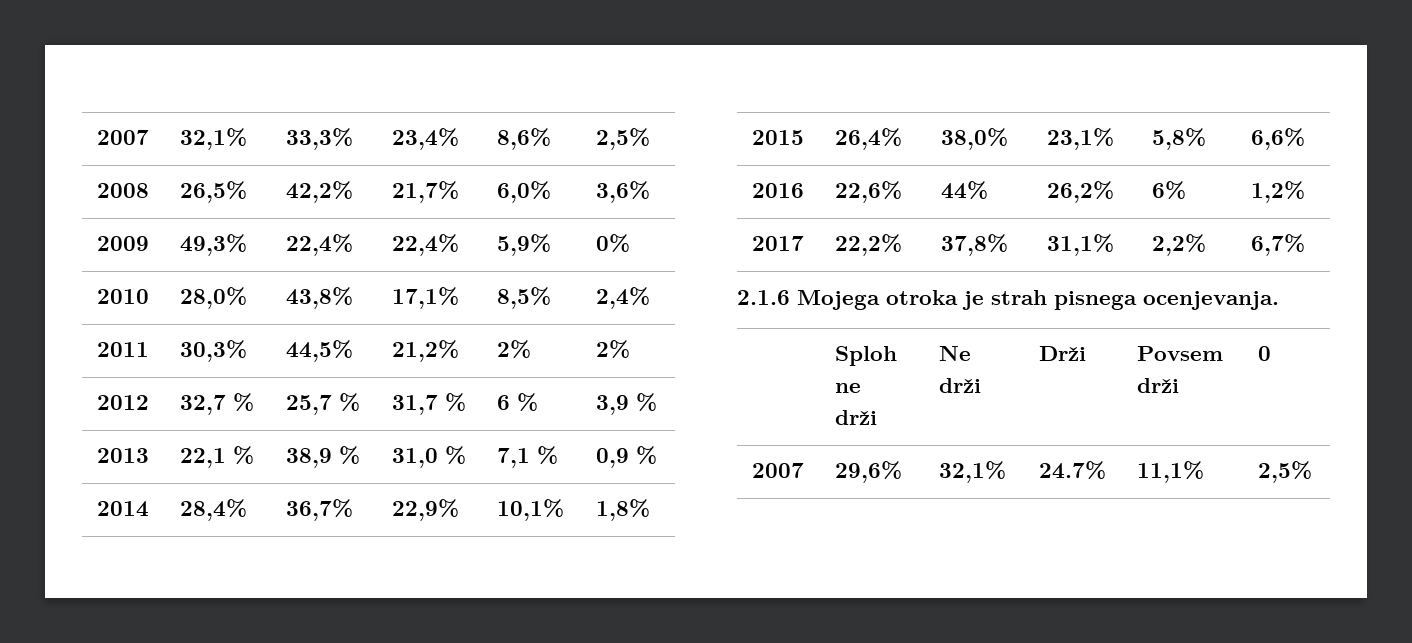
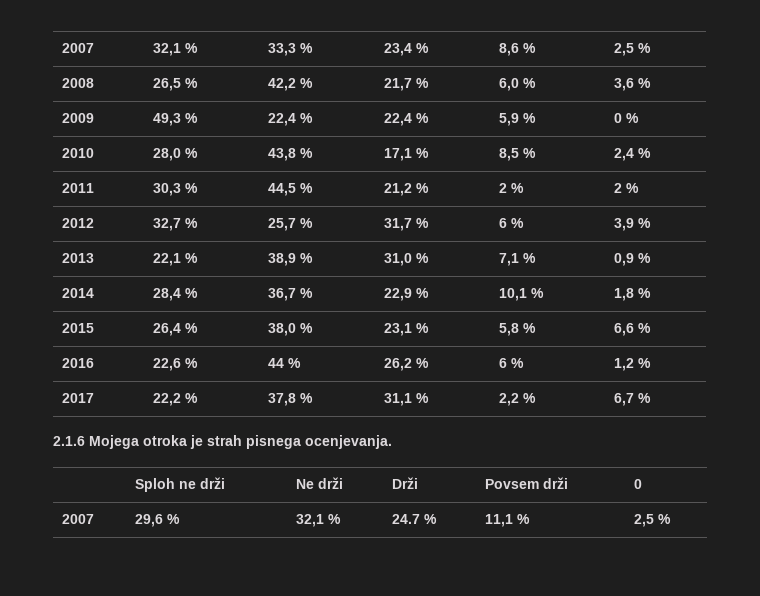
[97,130,150,145] [180,128,248,150] [286,128,354,150] [392,128,460,150] [497,128,552,150] [596,128,651,150] [97,183,150,198] [180,181,248,203] [286,181,354,203] [392,181,460,203] [497,181,552,203] [596,181,651,203] [97,236,150,251] [180,234,248,256] [286,234,354,256] [392,234,460,256] [497,234,552,256] [596,234,631,252] [97,289,150,304] [180,287,248,309] [286,287,354,309] [392,287,460,309] [497,287,552,309] [596,287,651,309] [97,342,150,357] [180,340,248,362] [286,340,354,362] [392,340,460,362] [497,340,532,358] [596,340,631,358] 2007 | 32,1% | 33,3% | 23,4% | 8,6% | 2,5% // 2008 | 26,5% | 42,2% | 21,7% | 6,0% | 3,6% // 2009 | 49,3% | 22,4% | 22,4% | 5,9% | 0% // 2010 | 28,0% | 43,8% | 17,1% | 8,5% | 2,4% // 2011 | 30,3% | 44,5% | 21,2% | 2% | 2% -> [61,43,94,53] [152,43,198,56] [267,43,313,56] [383,43,429,56] [498,43,536,56] [613,43,651,56] [61,78,94,88] [152,78,198,91] [267,78,313,91] [383,78,429,91] [498,78,536,91] [613,78,651,91] [61,113,94,123] [152,113,198,126] [267,113,313,126] [383,113,429,126] [498,113,536,126] [613,113,639,123] [61,148,94,158] [152,148,198,161] [267,148,313,161] [383,148,429,161] [498,148,536,161] [613,148,651,161] [61,183,94,193] [152,183,198,196] [267,183,313,196] [383,183,429,196] [498,183,524,193] [613,183,639,193] 2007 | 32,1 % | 33,3 % | 23,4 % | 8,6 % | 2,5 % // 2008 | 26,5 % | 42,2 % | 21,7 % | 6,0 % | 3,6 % // 2009 | 49,3 % | 22,4 % | 22,4 % | 5,9 % | 0 % // 2010 | 28,0 % | 43,8 % | 17,1 % | 8,5 % | 2,4 % // 2011 | 30,3 % | 44,5 % | 21,2 % | 2 % | 2 %
[180,499,248,521] [286,499,354,521] [392,499,460,521] [497,499,565,521] [596,499,651,521] [752,130,805,145] [835,128,903,150] [941,128,1009,150] [1047,128,1115,150] [1152,128,1207,150] [1251,128,1306,150] [752,183,805,198] [835,181,903,203] [941,181,989,199] [1047,181,1115,203] [1152,181,1187,199] [1251,181,1306,203] [752,236,805,251] [835,234,903,256] [941,234,1009,256] [1047,234,1115,256] [1152,234,1207,256] [1251,234,1306,256] 28,4% | 36,7% | 22,9% | 10,1% | 1,8% // 2015 | 26,4% | 38,0% | 23,1% | 5,8% | 6,6% // 2016 | 22,6% | 44% | 26,2% | 6% | 1,2% // 2017 | 22,2% | 37,8% | 31,1% | 2,2% | 6,7% -> [152,288,198,301] [267,288,313,301] [383,288,429,301] [498,288,544,301] [613,288,651,301] [61,323,94,333] [152,323,198,336] [267,323,313,336] [383,323,429,336] [498,323,536,336] [613,323,651,336] [61,358,94,368] [152,358,198,371] [267,358,301,368] [383,358,429,371] [498,358,524,368] [613,358,651,371] [61,393,94,403] [152,393,198,406] [267,393,313,406] [383,393,429,406] [498,393,536,406] [613,393,651,406] 28,4 % | 36,7 % | 22,9 % | 10,1 % | 1,8 % // 2015 | 26,4 % | 38,0 % | 23,1 % | 5,8 % | 6,6 % // 2016 | 22,6 % | 44 % | 26,2 % | 6 % | 1,2 % // 2017 | 22,2 % | 37,8 % | 31,1 % | 2,2 % | 6,7 %
[835,461,903,483] [939,461,1007,483] [1039,461,1107,479] [1137,461,1205,483] [1258,461,1313,483] 29,6% | 32,1% | 24.7% | 11,1% | 2,5% -> [134,514,180,527] [295,514,341,527] [391,514,437,524] [484,514,530,527] [633,514,671,527] 29,6 % | 32,1 % | 24.7 % | 11,1 % | 2,5 %

